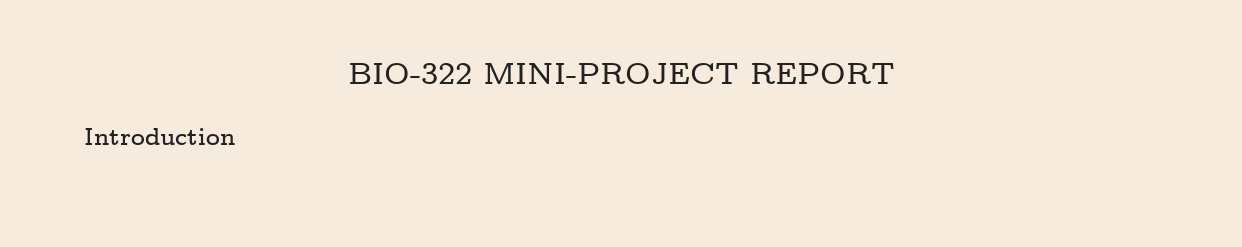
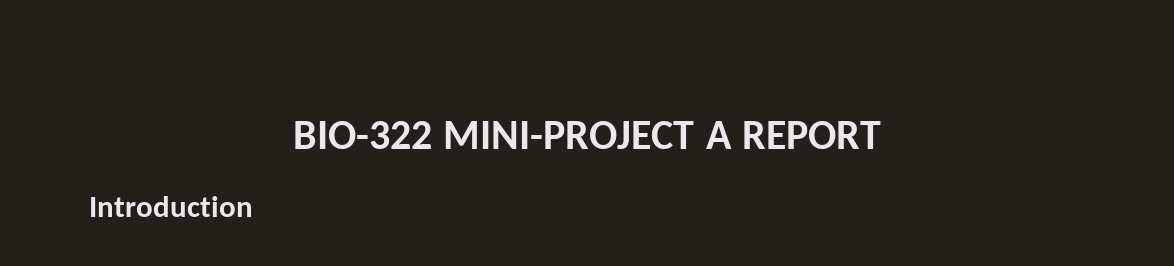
(739, 73) none -> [705,121,732,149] A

